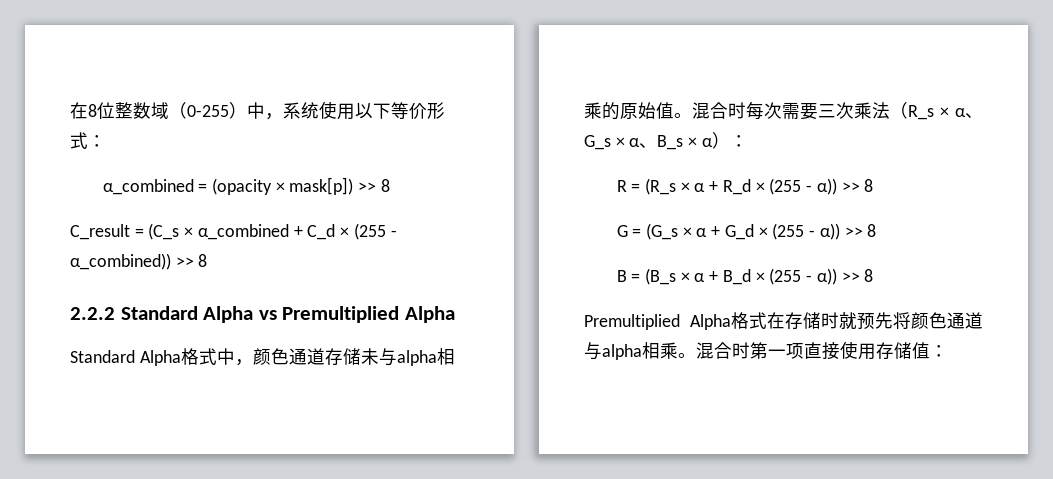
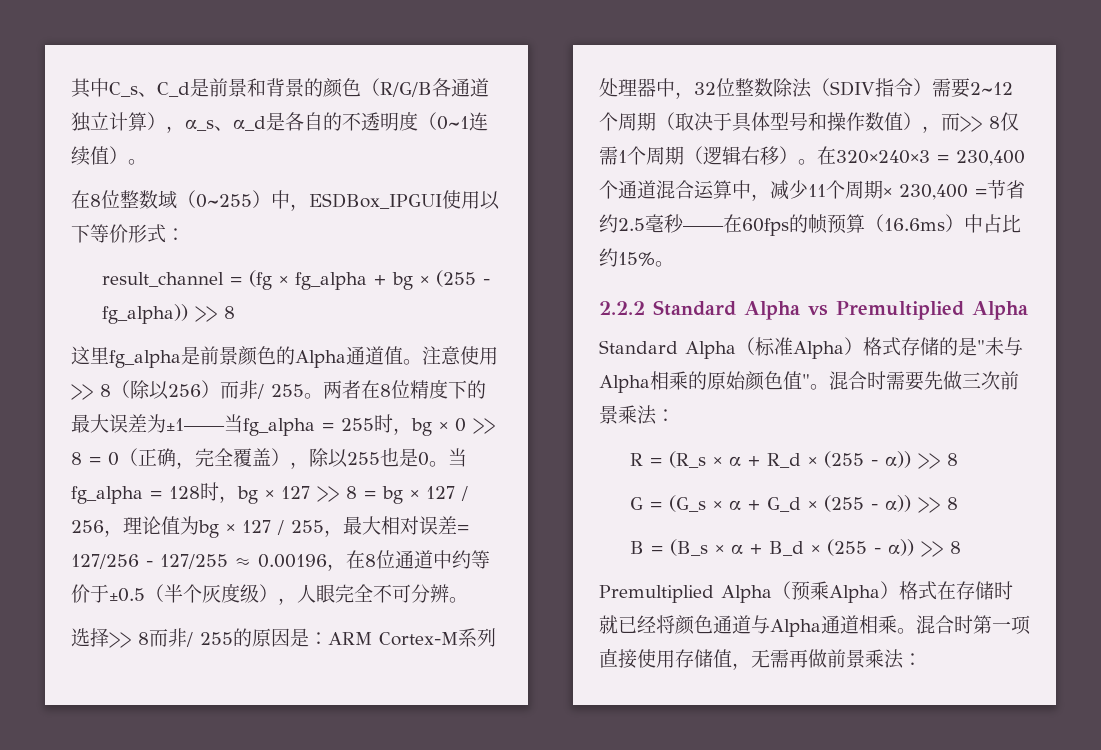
(70, 110) none -> [71,78,489,98] [71,112,488,133] [71,146,147,166] 其中C_s、C_d是前景和背景的颜色（R/G/B各通道独立计算），α_s、α_d是各自的不透明度（0~1连续值）。 //
[187,102,319,120] 0-255）中，系统 -> [196,190,442,211] 0~255）中，ESDBox_IPGUI
[102,177,390,195] [70,223,397,240] [70,253,208,270] α_combined = (opacity × mask[p]) >> 8 // C_result = (C_s × α_combined + C_d × (255 - α_combined)) >> 8 -> [102,270,491,290] [102,304,236,324] [71,346,498,368] [71,380,486,400] [71,414,495,436] [71,448,467,469] [71,482,468,504] [71,516,469,538] [71,550,490,571] [71,584,468,605] [71,628,496,648] [599,78,1013,99] [599,112,1019,133] [599,146,1025,166] [599,179,1025,201] [599,214,1021,236] [599,248,674,267] result_channel = (fg × fg_alpha + bg × (255 - fg_alpha)) >> 8 // 这里fg_alpha是前景颜色的Alpha通道值。注意使用>> 8（除以256）而非/ 255。两者在8位精度下的最大误差为±1——当fg_alpha = 255时，bg × 0 >> 8 = 0（正确，完全覆盖），除以255也是0。当fg_alpha = 128时，bg × 127 >> 8 = bg × 127 / 256，理论值为bg × 127 / 255，最大相对误差= 127/256 - 127/255 ≈ 0.00196，在8位通道中约等价于±0.5（半个灰度级），人眼完全不可分辨。 // 选择>> 8而非/ 255的原因是：ARM Cortex-M系列处理器中，32位整数除法（SDIV指令）需要2~12个周期（取决于具体型号和操作数值），而>> 8仅需1个周期（逻辑右移）。在320×240×3 = 230,400个通道混合运算中，减少11个周期× 230,400 =节省约2.5毫秒——在60fps的帧预算（16.6ms）中占比约15%。
[180,348,455,366] [584,102,983,120] [584,132,730,150] 格式中，颜色通道存储未与alpha相乘的原始值。混合时每次需要三次乘法（R_s × α、G_s × α、B_s × α） -> [736,337,1023,359] [599,371,1019,393] [599,405,657,425] （标准Alpha）格式存储的是"未与Alpha相乘的原始颜色值"。混合时需要先做三次前景乘法
(731, 322) none -> [772,581,899,603] （预乘Alpha）
[857,312,893,330] 预先 -> [618,615,656,633] 已经
[602,344,642,360] alpha -> [770,615,859,637] Alpha通道
(930, 350) none -> [732,649,904,670] ，无需再做前景乘法

